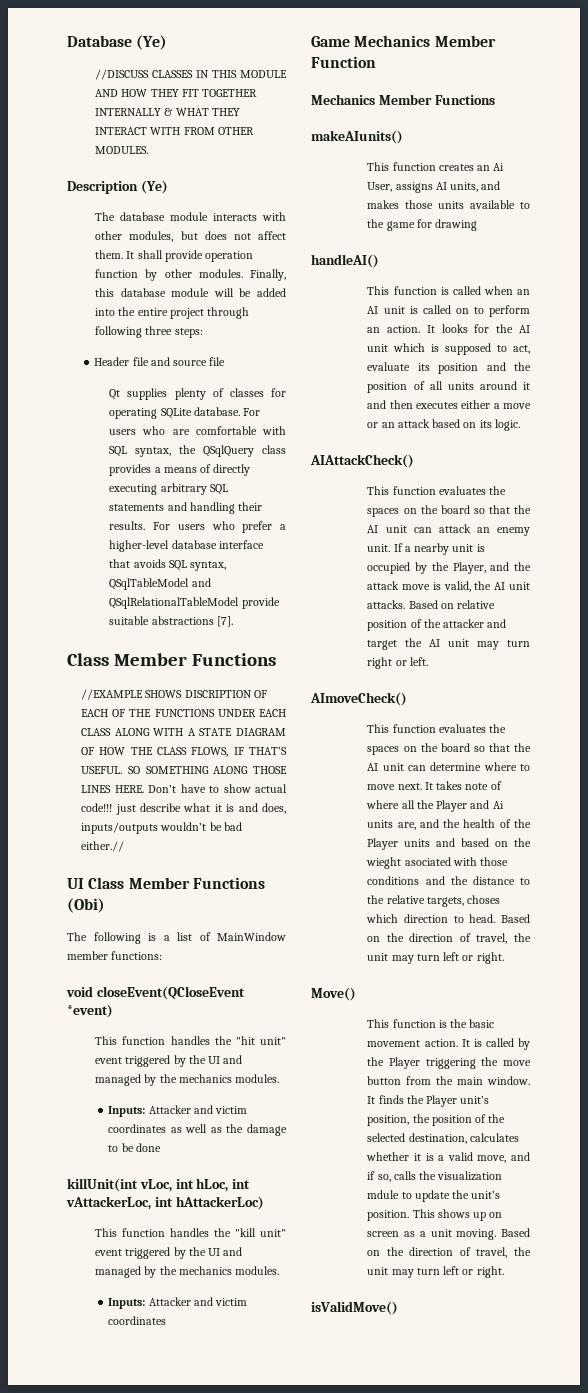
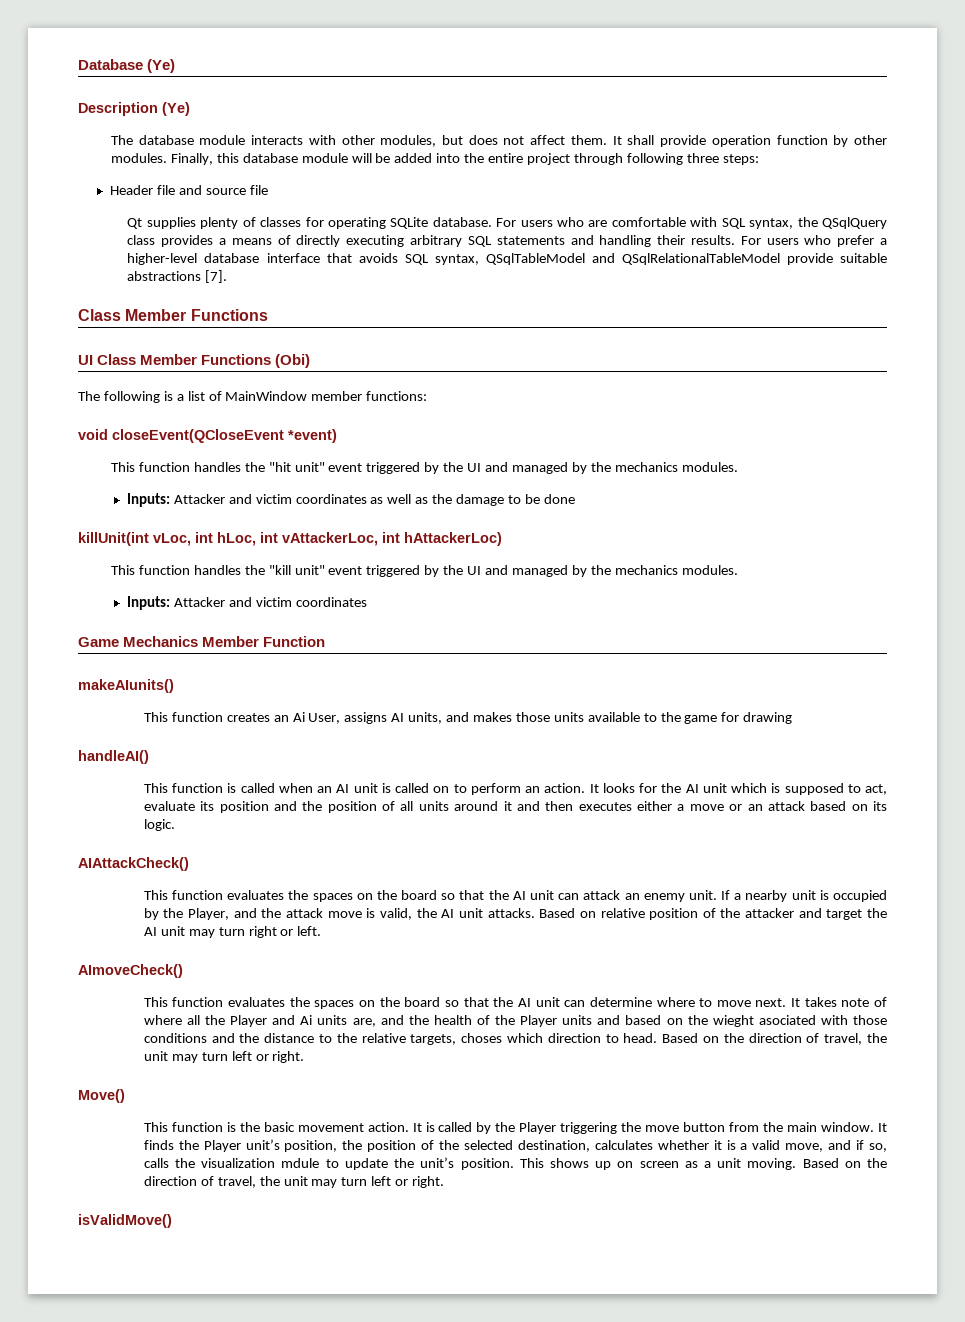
[95,69,287,80] [95,89,258,97] [95,108,240,116] [95,127,254,135] [95,146,149,154] // //DISCUSS CLASSES IN THIS MODULE AND HOW THEY FIT TOGETHER INTERNALLY & WHAT THEY INTERACT WITH FROM OTHER MODULES. -> (176, 66) none
[81,689,267,700] [81,709,286,717] [81,728,286,736] [81,747,287,757] [81,766,287,774] [81,784,287,793] [81,803,286,815] [81,822,242,834] [81,841,125,852] // //EXAMPLE SHOWS DISCRIPTION OF EACH OF THE FUNCTIONS UNDER EACH CLASS ALONG WITH A STATE DIAGRAM OF HOW THE CLASS FLOWS, IF THAT’S USEFUL. SO SOMETHING ALONG THOSE LINES HERE. Don’t have to show actual code!!! just describe what it is and does, inputs/outputs wouldn’t be bad either.// -> (268, 315) none
[311,94,495,105] // Mechanics Member Functions -> (326, 641) none

